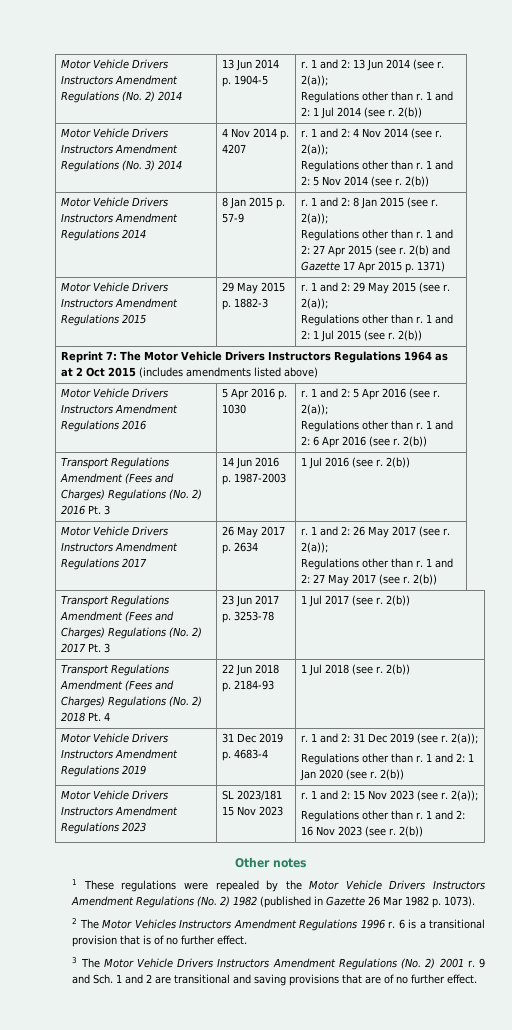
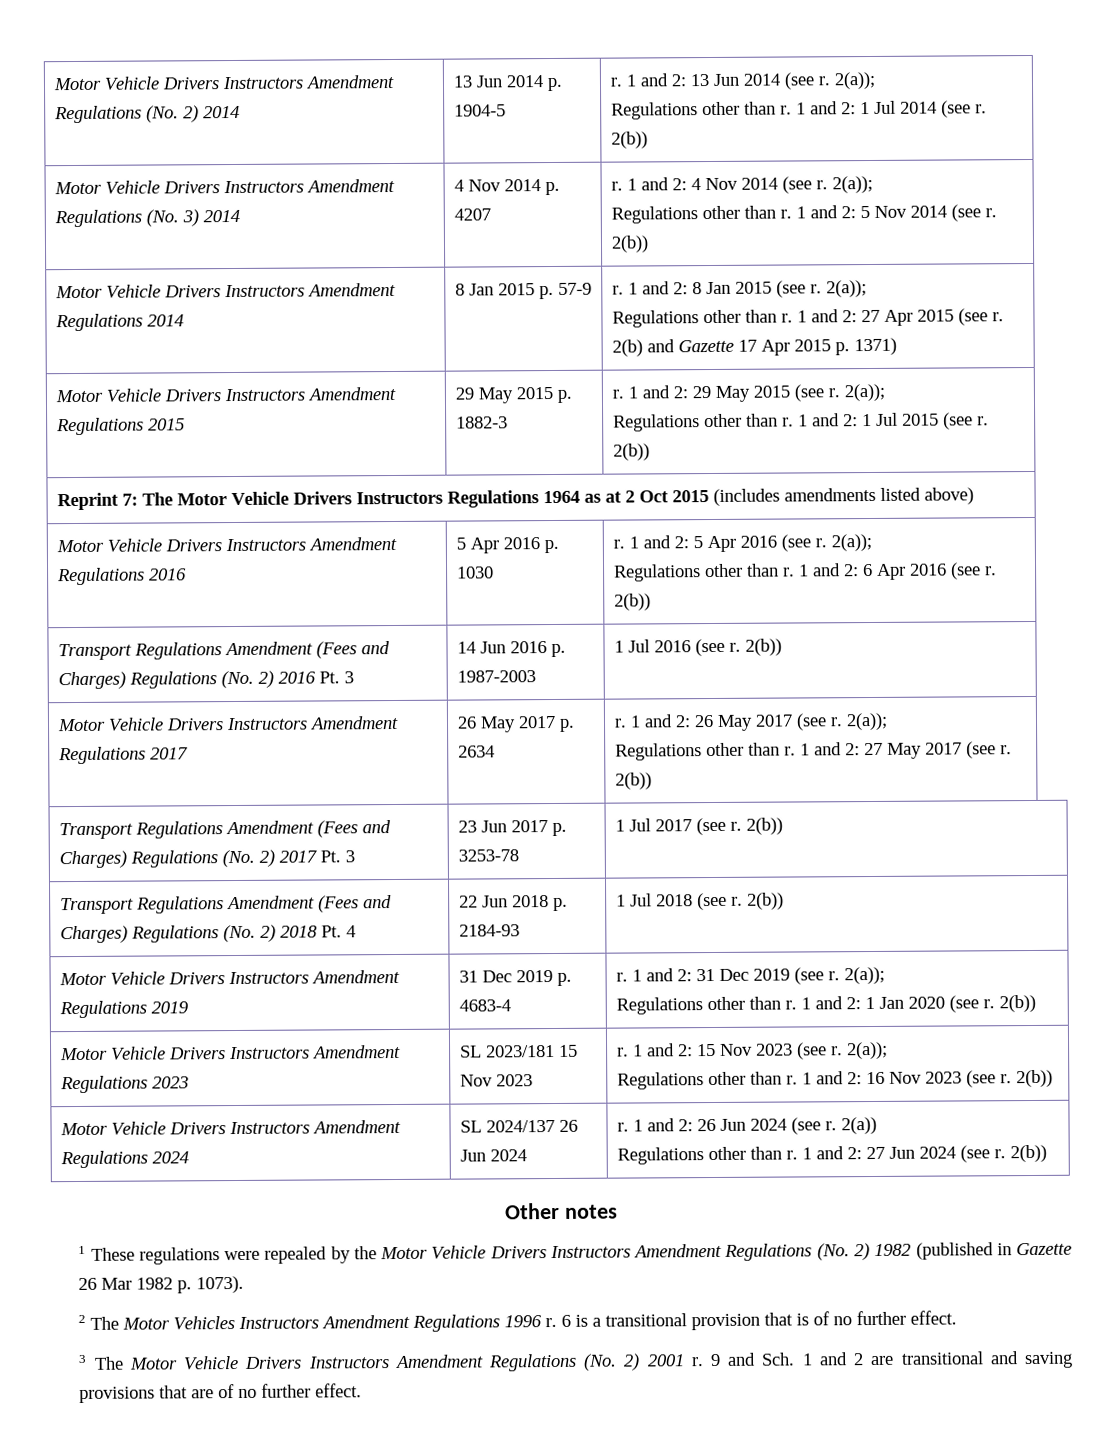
(423, 831) none -> [59,1119,401,1136] [59,1150,189,1169] [459,1119,578,1133] [459,1149,527,1162] [616,1116,877,1135] [616,1144,1047,1165] // Motor Vehicle Drivers Instructors Amendment Regulations 2024 | SL 2024/137 26 Jun 2024 | r. 1 and 2: 26 Jun 2024 (see r. 2(a)) // Regulations other than r. 1 and 2: 27 Jun 2024 (see r. 2(b))

